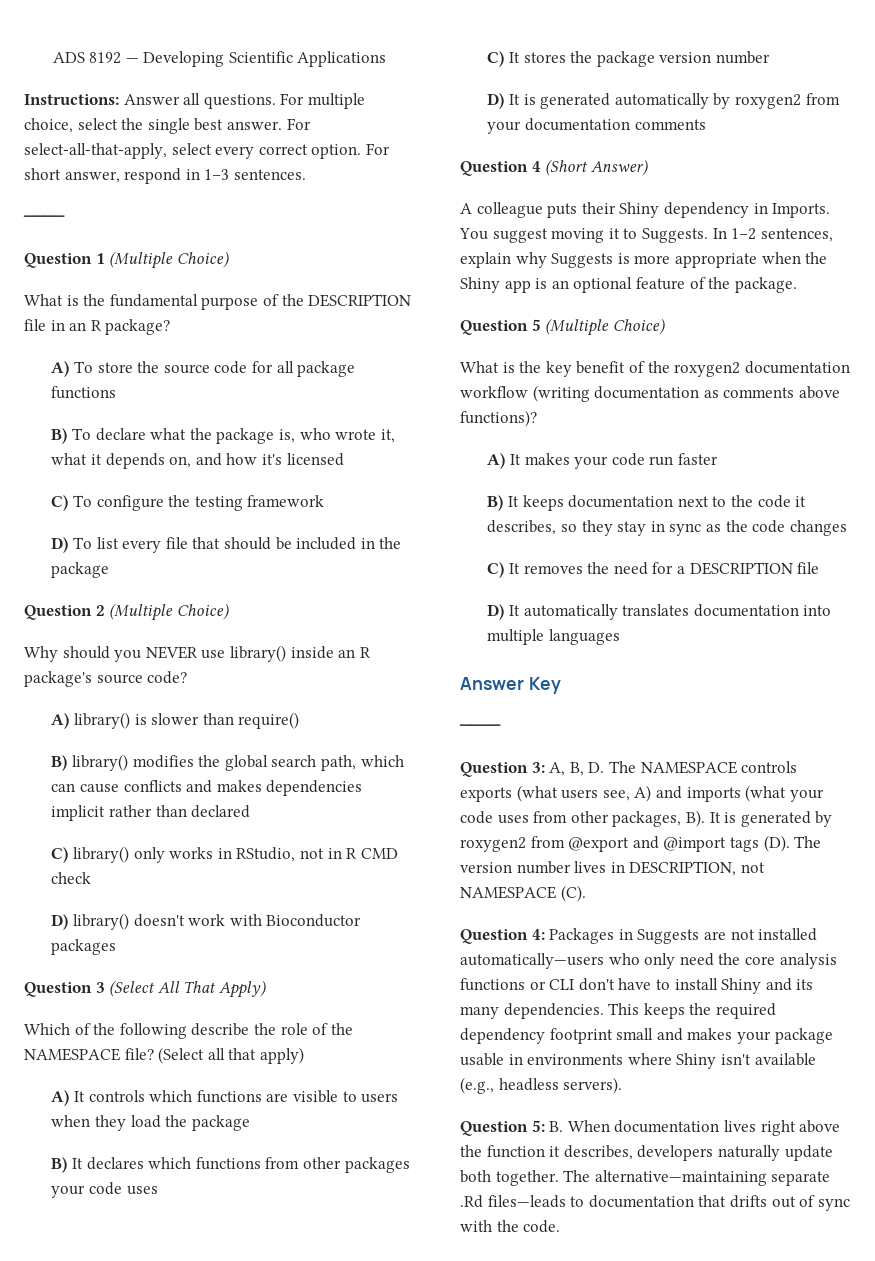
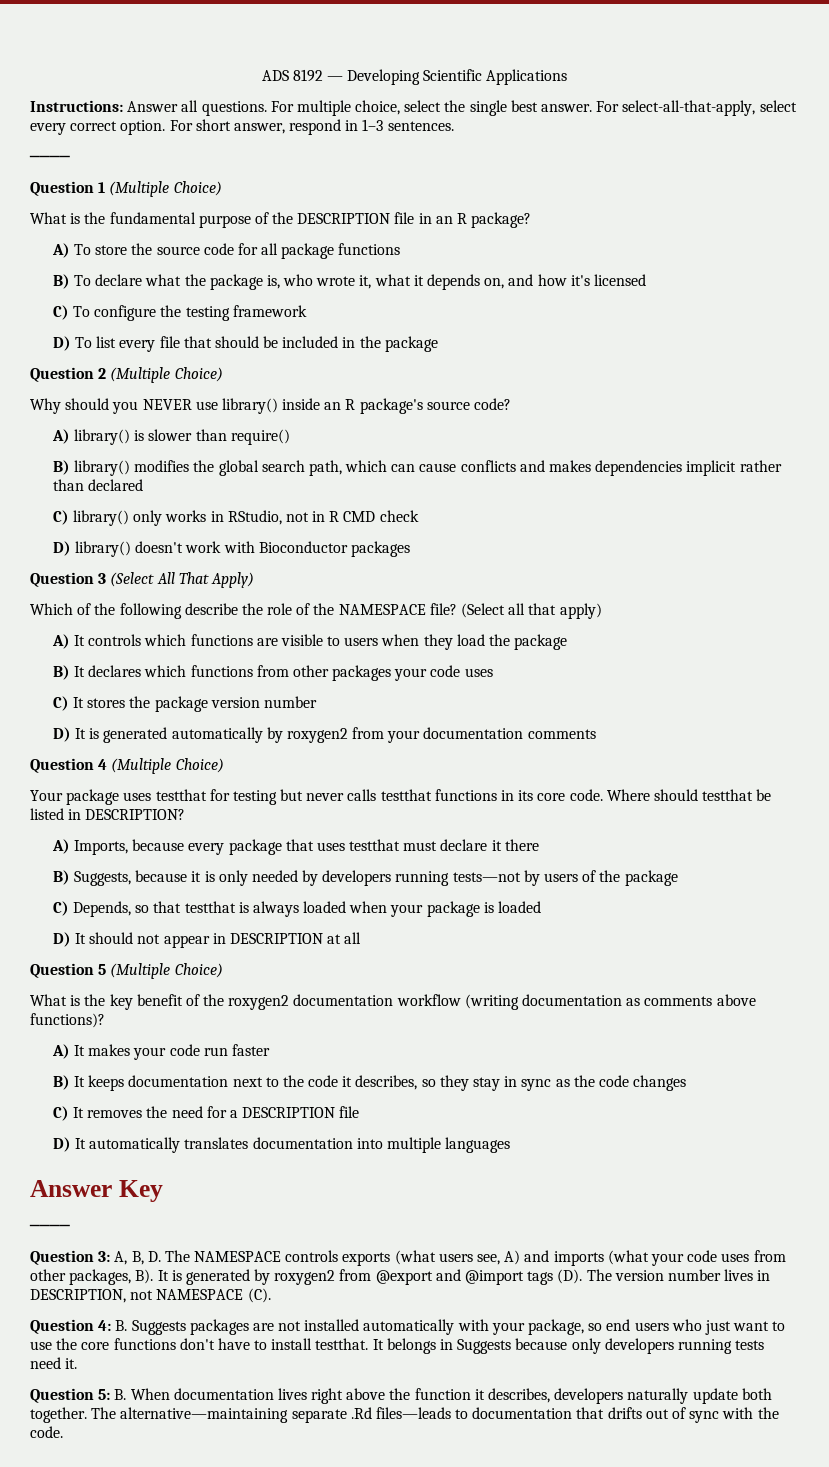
[545,159,648,176] [460,202,831,218] [459,228,833,243] [460,252,828,268] [460,277,797,293] (Short Answer) // A colleague puts their Shiny dependency in Imports. You suggest moving it to Suggests. In 1–2 sentences, explain why Suggests is more appropriate when the Shiny app is an optional feature of the package. -> [111,758,224,774] [30,789,772,805] [30,808,186,820] [51,839,539,855] [52,870,678,886] [52,901,541,917] [52,932,362,948] (Multiple Choice) // Your package uses testthat for testing but never calls testthat functions in its core code. Where should testthat be listed in DESCRIPTION? // A) Imports, because every package that uses testthat must declare it there // B) Suggests, because it is only needed by developers running tests—not by users of the package // C) Depends, so that testthat is always loaded when your package is loaded // D) It should not appear in DESCRIPTION at all
[549,928,818,944] [460,953,837,969] [460,978,814,994] [460,1003,776,1019] [460,1028,833,1044] [460,1053,816,1069] [460,1077,623,1094] Packages in Suggests are not installed automatically—users who only need the core analysis functions or CLI don't have to install Shiny and its many dependencies. This keeps the required dependency footprint small and makes your package usable in environments where Shiny isn't available (e.g., headless servers). -> [115,1319,786,1335] [30,1338,765,1354] [30,1357,78,1369] B. Suggests packages are not installed automatically with your package, so end users who just want to use the core functions don't have to install testthat. It belongs in Suggests because only developers running tests need it.

